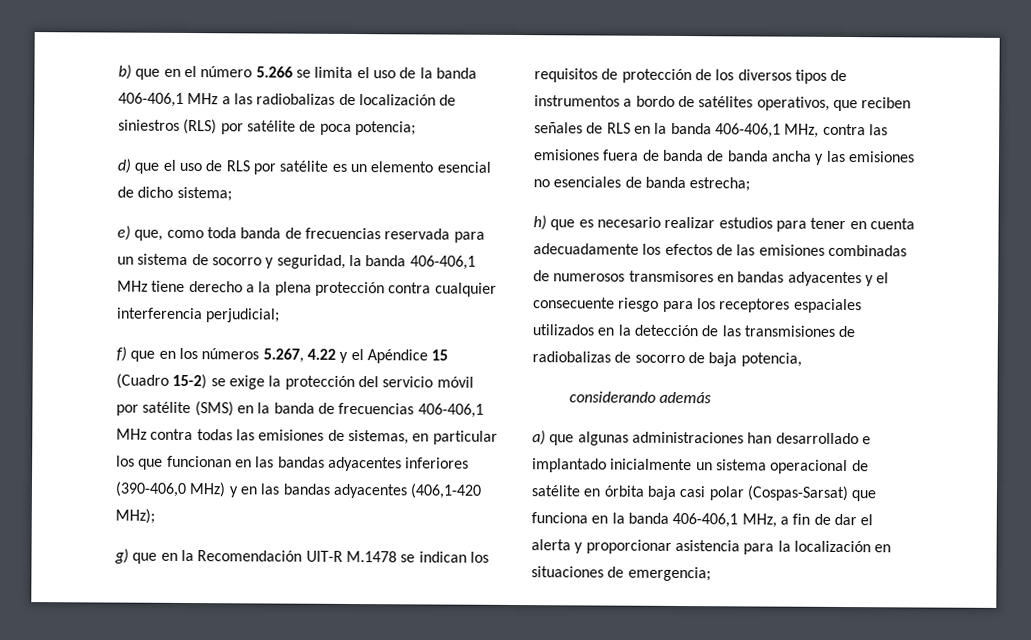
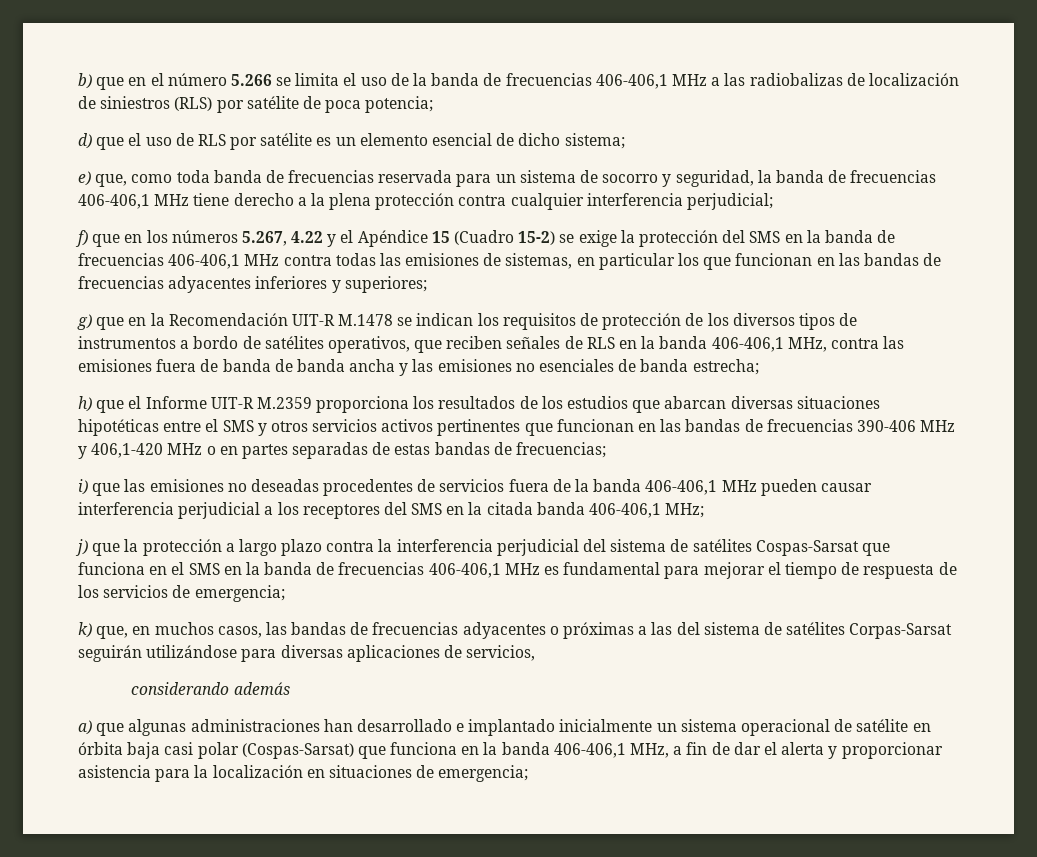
(477, 73) none -> [483,73,592,86] de frecuencias
(407, 261) none -> [828,170,937,183] de frecuencias
[382,376,474,388] [116,401,234,417] servicio móvil por satélite (SMS) -> [749,231,781,243] SMS
[327,456,470,472] [115,481,482,499] [115,508,155,524] adyacentes inferiores (390-406,0 MHz) y en las bandas adyacentes (406,1-420 MHz); -> [923,253,942,266] [78,276,427,293] de frecuencias adyacentes inferiores y superiores;
[578,216,915,232] [533,243,907,257] [533,270,890,287] [533,297,862,314] [532,324,856,338] [532,351,802,367] es necesario realizar estudios para tener en cuenta adecuadamente los efectos de las emisiones combinadas de numerosos transmisores en bandas adyacentes y el consecuente riesgo para los receptores espaciales utilizados en la detección de las transmisiones de radiobalizas de socorro de baja potencia, -> [128,396,880,413] [78,419,956,436] [78,442,607,459] [78,479,872,496] [78,502,705,519] [75,539,890,556] [78,562,957,579] [78,585,285,602] [78,622,953,639] [78,645,536,662] el Informe UIT-R M.2359 proporciona los resultados de los estudios que abarcan diversas situaciones hipotéticas entre el SMS y otros servicios activos pertinentes que funcionan en las bandas de frecuencias 390-406 MHz y 406,1-420 MHz o en partes separadas de estas bandas de frecuencias; // i) que las emisiones no deseadas procedentes de servicios fuera de la banda 406-406,1 MHz pueden causar interferencia perjudicial a los receptores del SMS en la citada banda 406-406,1 MHz; // j) que la protección a largo plazo contra la interferencia perjudicial del sistema de satélites Cospas-Sarsat que funciona en el SMS en la banda de frecuencias 406-406,1 MHz es fundamental para mejorar el tiempo de respuesta de los servicios de emergencia; // k) que, en muchos casos, las bandas de frecuencias adyacentes o próximas a las del sistema de satélites Corpas-Sarsat seguirán utilizándose para diversas aplicaciones de servicios,

